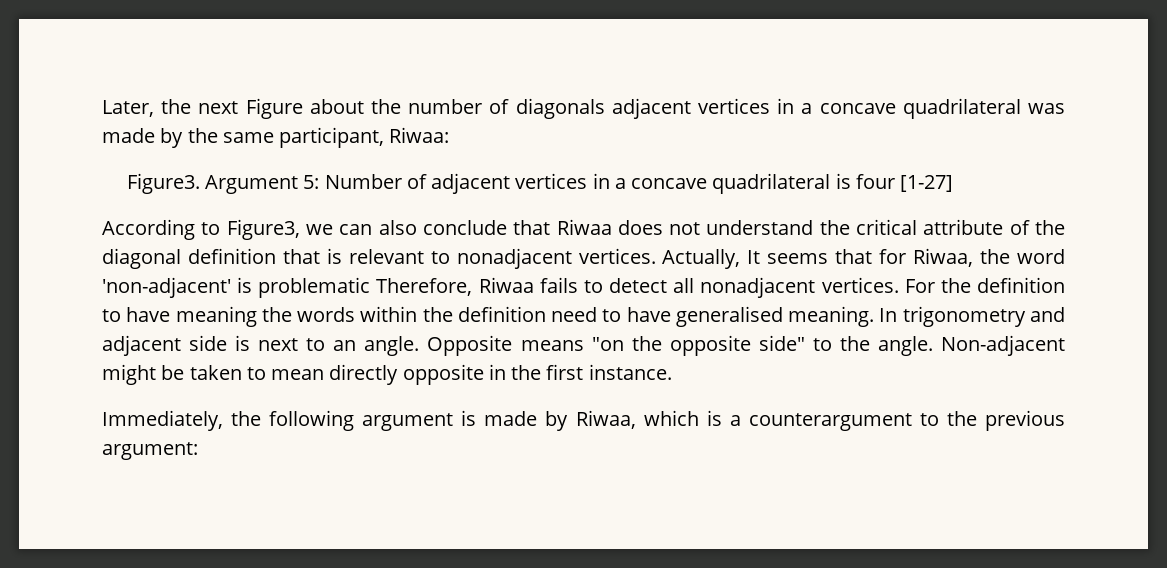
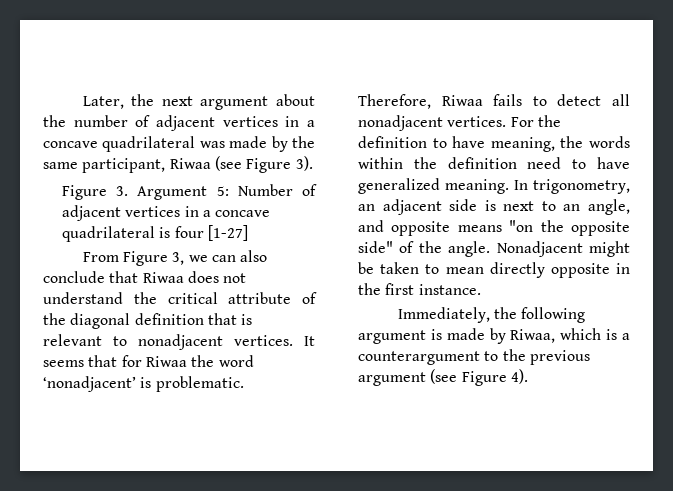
[245,98,303,119] Figure -> [200,96,269,110] argument
[515,98,605,119] diagonals -> (151, 121) none
[389,127,450,143] [126,173,200,194] Riwaa: // Figure3. -> [169,156,313,173] [62,185,129,200] Riwaa (see Figure 3). // Figure 3.
[102,219,300,240] According to Figure3, -> [82,251,185,266] From Figure 3,
[662,249,741,269] Actually, -> (293, 340) none
[913,248,974,267] Riwaa, -> [145,356,187,367] Riwaa
[102,277,371,298] 'non-adjacent' is problematic -> [43,376,244,392] ‘nonadjacent’ is problematic.
[175,306,257,327] meaning -> [490,137,555,152] meaning,
[675,306,783,327] generalised -> [358,178,440,194] generalized
[902,306,1065,327] trigonometry and -> [533,179,630,194] [358,204,375,211] trigonometry, an
[364,335,513,356] angle. Opposite -> [588,199,630,215] [358,220,451,236] angle, and opposite
[812,338,832,351] to -> [399,241,415,253] of
[941,335,1065,356] Non-adjacent -> [496,241,583,257] Nonadjacent
[102,442,198,460] argument: -> [358,369,528,386] argument (see Figure 4).

